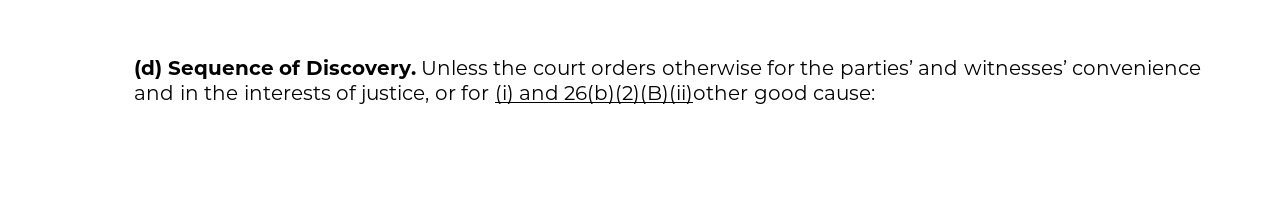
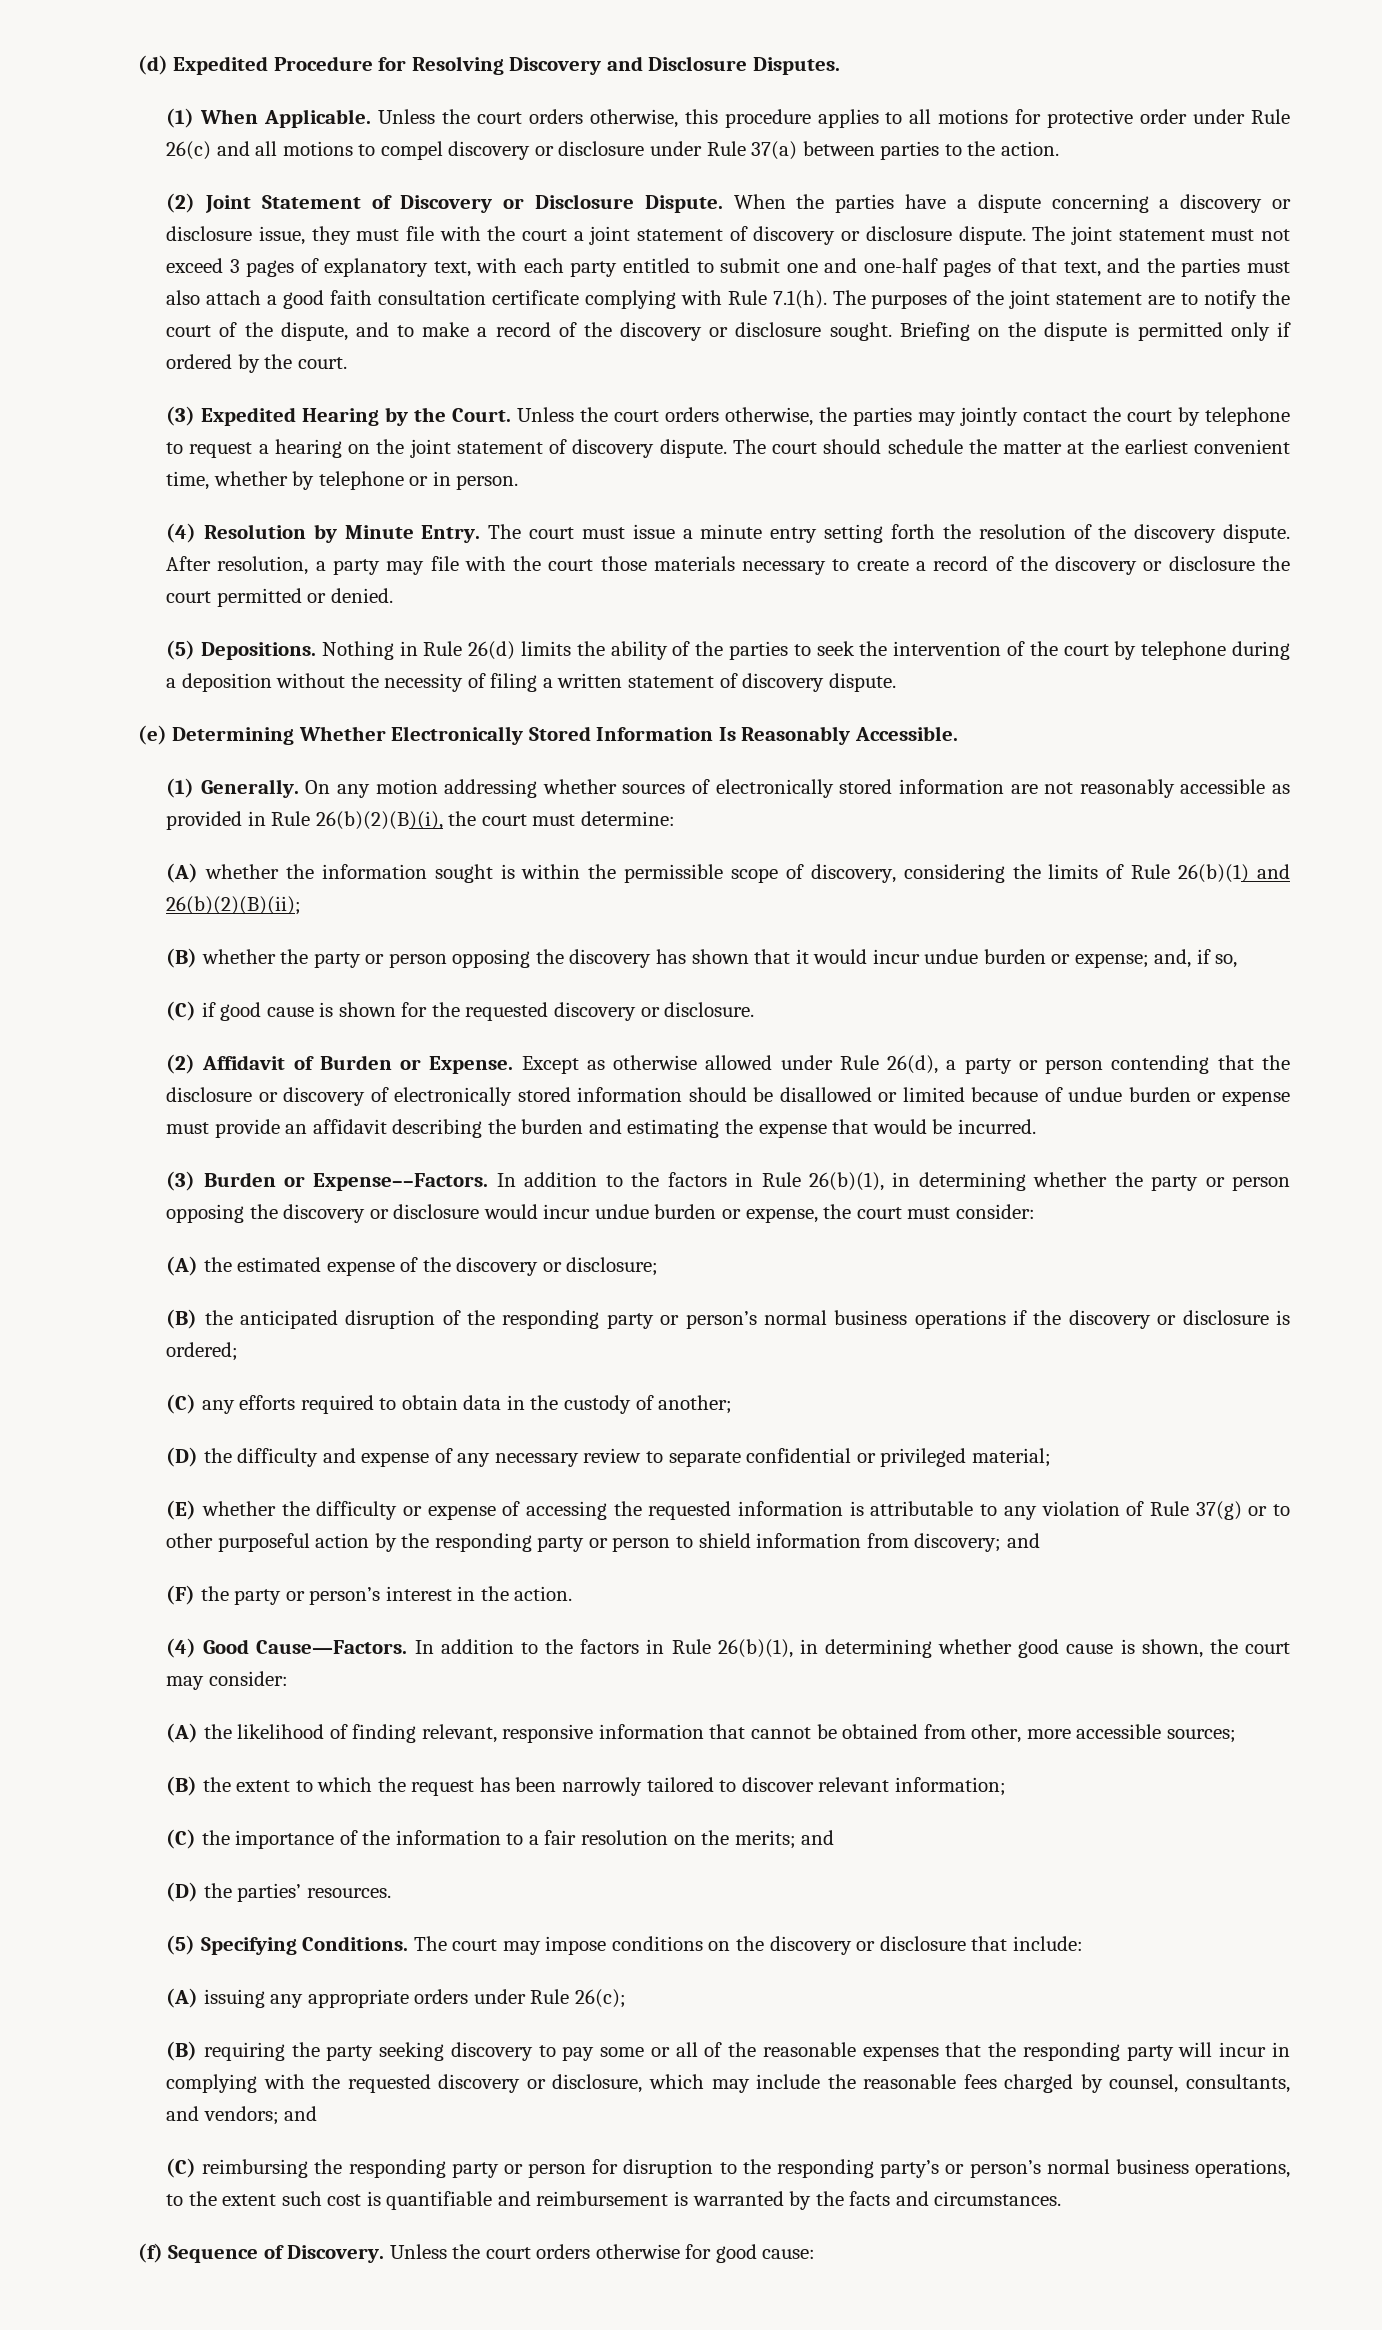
(163, 69) none -> [173,56,840,75] [166,108,1290,128] [166,141,1059,160] [166,193,1291,213] [166,226,1290,245] [166,258,1290,277] [166,290,1290,309] [166,322,1291,341] [166,354,347,373] [166,406,1290,426] [166,439,1290,458] [166,471,519,490] [166,523,1290,543] [166,556,1290,575] [166,588,393,607] [166,640,1290,660] [166,673,896,692] [137,725,958,745] [166,778,1290,798] [166,811,675,830] [166,863,1290,883] [166,896,302,915] [166,948,1238,968] [166,1001,755,1021] [166,1054,1290,1074] [166,1087,1290,1106] [166,1119,1036,1138] [166,1171,1290,1191] [166,1204,1035,1223] [166,1256,659,1276] [166,1309,1290,1329] [166,1342,239,1361] [166,1394,733,1414] [166,1447,1051,1467] [166,1500,1290,1520] [166,1533,1040,1552] [166,1585,573,1605] [166,1638,1291,1658] [166,1671,288,1690] [166,1723,1236,1743] [166,1776,1006,1796] [166,1829,835,1849] [166,1882,391,1902] [166,1935,1083,1955] [166,1988,626,2008] [166,2041,1290,2061] [166,2074,1290,2093] [166,2106,318,2125] [166,2158,1291,2178] [166,2191,1062,2210] [137,2243,163,2263] Expedited Procedure for Resolving Discovery and Disclosure Disputes. // (1) When Applicable. Unless the court orders otherwise, this procedure applies to all motions for protective order under Rule 26(c) and all motions to compel discovery or disclosure under Rule 37(a) between parties to the action. // (2) Joint Statement of Discovery or Disclosure Dispute. When the parties have a dispute concerning a discovery or disclosure issue, they must file with the court a joint statement of discovery or disclosure dispute. The joint statement must not exceed 3 pages of explanatory text, with each party entitled to submit one and one-half pages of that text, and the parties must also attach a good faith consultation certificate complying with Rule 7.1(h). The purposes of the joint statement are to notify the court of the dispute, and to make a record of the discovery or disclosure sought. Briefing on the dispute is permitted only if ordered by the court. // (3) Expedited Hearing by the Court. Unless the court orders otherwise, the parties may jointly contact the court by telephone to request a hearing on the joint statement of discovery dispute. The court should schedule the matter at the earliest convenient time, whether by telephone or in person. // (4) Resolution by Minute Entry. The court must issue a minute entry setting forth the resolution of the discovery dispute. After resolution, a party may file with the court those materials necessary to create a record of the discovery or disclosure the court permitted or denied. // (5) Depositions. Nothing in Rule 26(d) limits the ability of the parties to seek the intervention of the court by telephone during a deposition without the necessity of filing a written statement of discovery dispute. // (e) Determining Whether Electronically Stored Information Is Reasonably Accessible. // (1) Generally. On any motion addressing whether sources of electronically stored information are not reasonably accessible as provided in Rule 26(b)(2)(B)(i), the court must determine: // (A) whether the information sought is within the permissible scope of discovery, considering the limits of Rule 26(b)(1) and 26(b)(2)(B)(ii); // (B) whether the party or person opposing the discovery has shown that it would incur undue burden or expense; and, if so, // (C) if good cause is shown for the requested discovery or disclosure. // (2) Affidavit of Burden or Expense. Except as otherwise allowed under Rule 26(d), a party or person contending that the disclosure or discovery of electronically stored information should be disallowed or limited because of undue burden or expense must provide an affidavit describing the burden and estimating the expense that would be incurred. // (3) Burden or Expense––Factors. In addition to the factors in Rule 26(b)(1), in determining whether the party or person opposing the discovery or disclosure would incur undue burden or expense, the court must consider: // (A) the estimated expense of the discovery or disclosure; // (B) the anticipated disruption of the responding party or person’s normal business operations if the discovery or disclosure is ordered; // (C) any efforts required to obtain data in the custody of another; // (D) the difficulty and expense of any necessary review to separate confidential or privileged material; // (E) whether the difficulty or expense of accessing the requested information is attributable to any violation of Rule 37(g) or to other purposeful action by the responding party or person to shield information from discovery; and // (F) the party or person’s interest in the action. // (4) Good Cause—Factors. In addition to the factors in Rule 26(b)(1), in determining whether good cause is shown, the court may consider: // (A) the likelihood of finding relevant, responsive information that cannot be obtained from other, more accessible sources; // (B) the extent to which the request has been narrowly tailored to discover relevant information; // (C) the importance of the information to a fair resolution on the merits; and // (D) the parties’ resources. // (5) Specifying Conditions. The court may impose conditions on the discovery or disclosure that include: // (A) issuing any appropriate orders under Rule 26(c); // (B) requiring the party seeking discovery to pay some or all of the reasonable expenses that the responding party will incur in complying with the requested discovery or disclosure, which may include the reasonable fees charged by counsel, consultants, and vendors; and // (C) reimbursing the responding party or person for disruption to the responding party’s or person’s normal business operations, to the extent such cost is quantifiable and reimbursement is warranted by the facts and circumstances. // (f)
[800,60,1201,79] [134,85,749,104] the parties’ and witnesses’ convenience and in the interests of justice, or for (i) and 26(b)(2)(B)(ii)other -> (712, 2251) none

